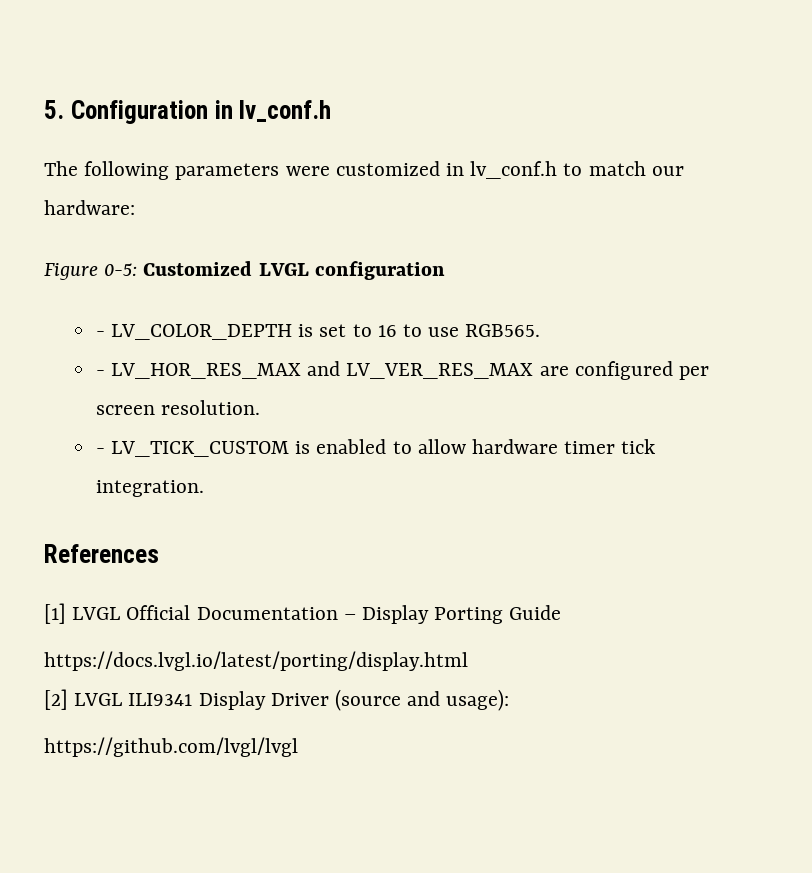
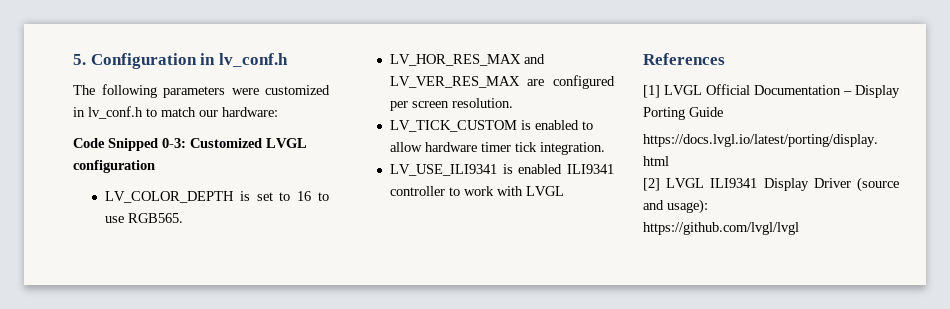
[44,263,138,280] Figure 0-5: -> [73,138,186,151] Code Snipped 0-3:
[95,331,105,337] - -> (155, 166) none
[95,370,105,376] - -> (183, 218) none
[95,448,105,454] - -> (513, 103) none
(204, 488) none -> [389,164,614,176] [389,186,564,196] // LV_USE_ILI9341 is enabled ILI9341 controller to work with LVGL

